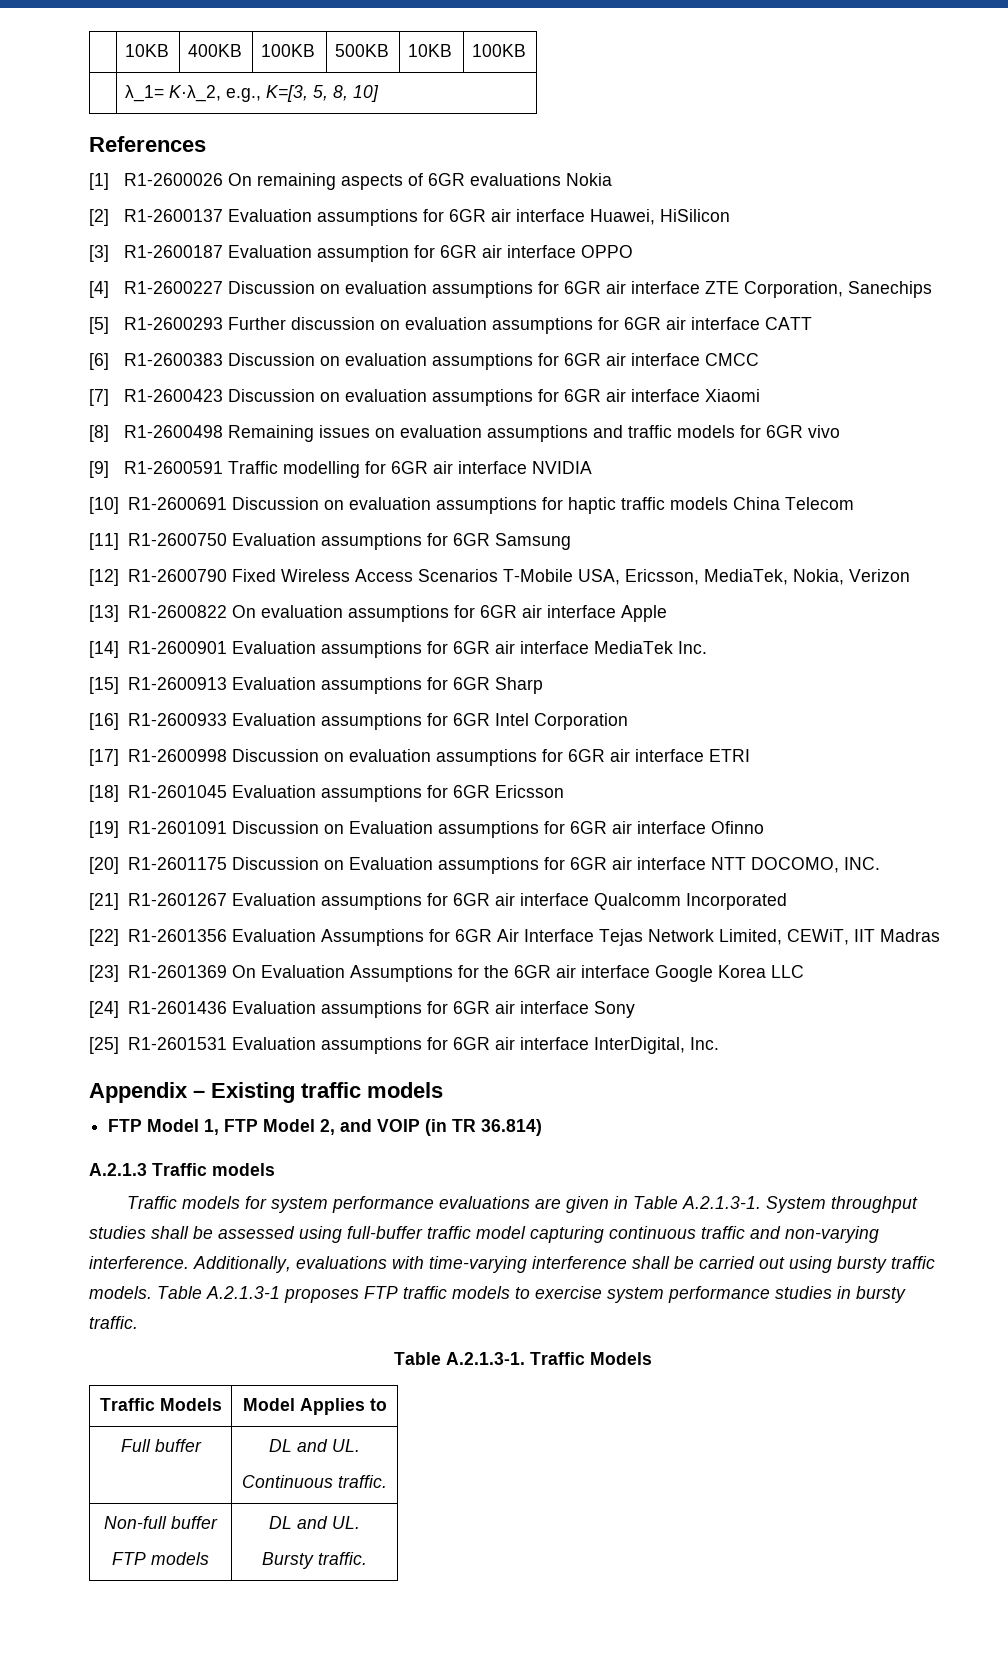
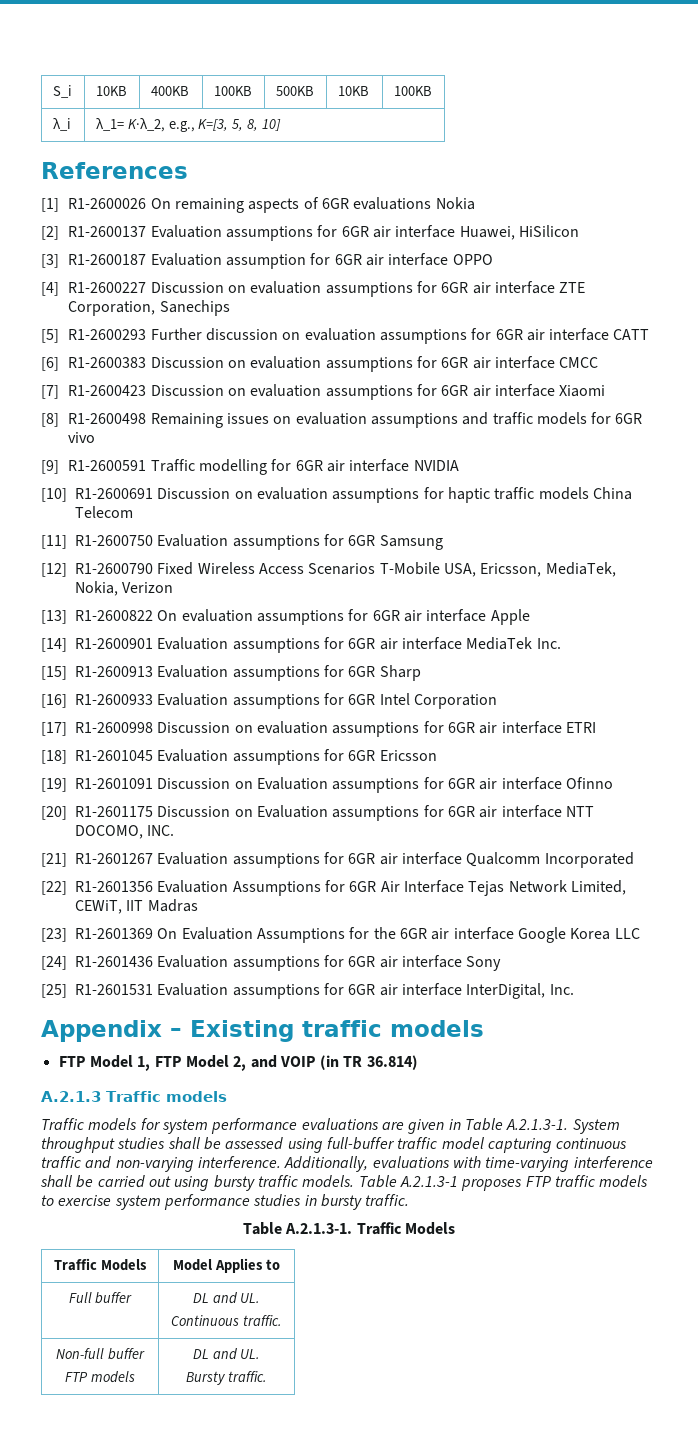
(125, 50) none -> [52,85,72,98] S_i
(527, 50) none -> [52,118,71,131] λ_i

